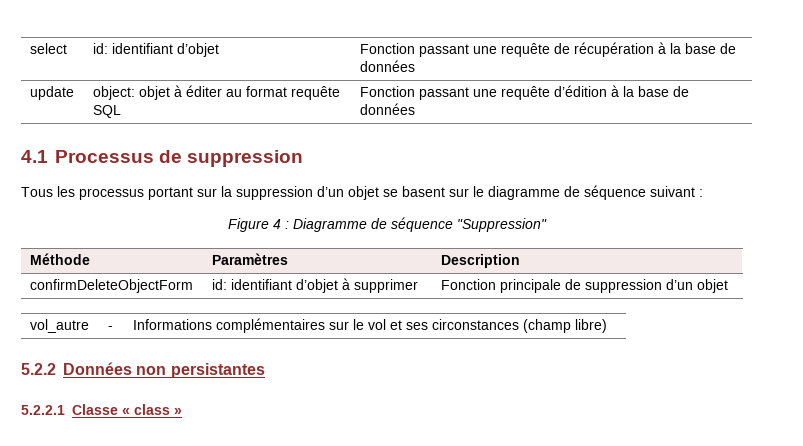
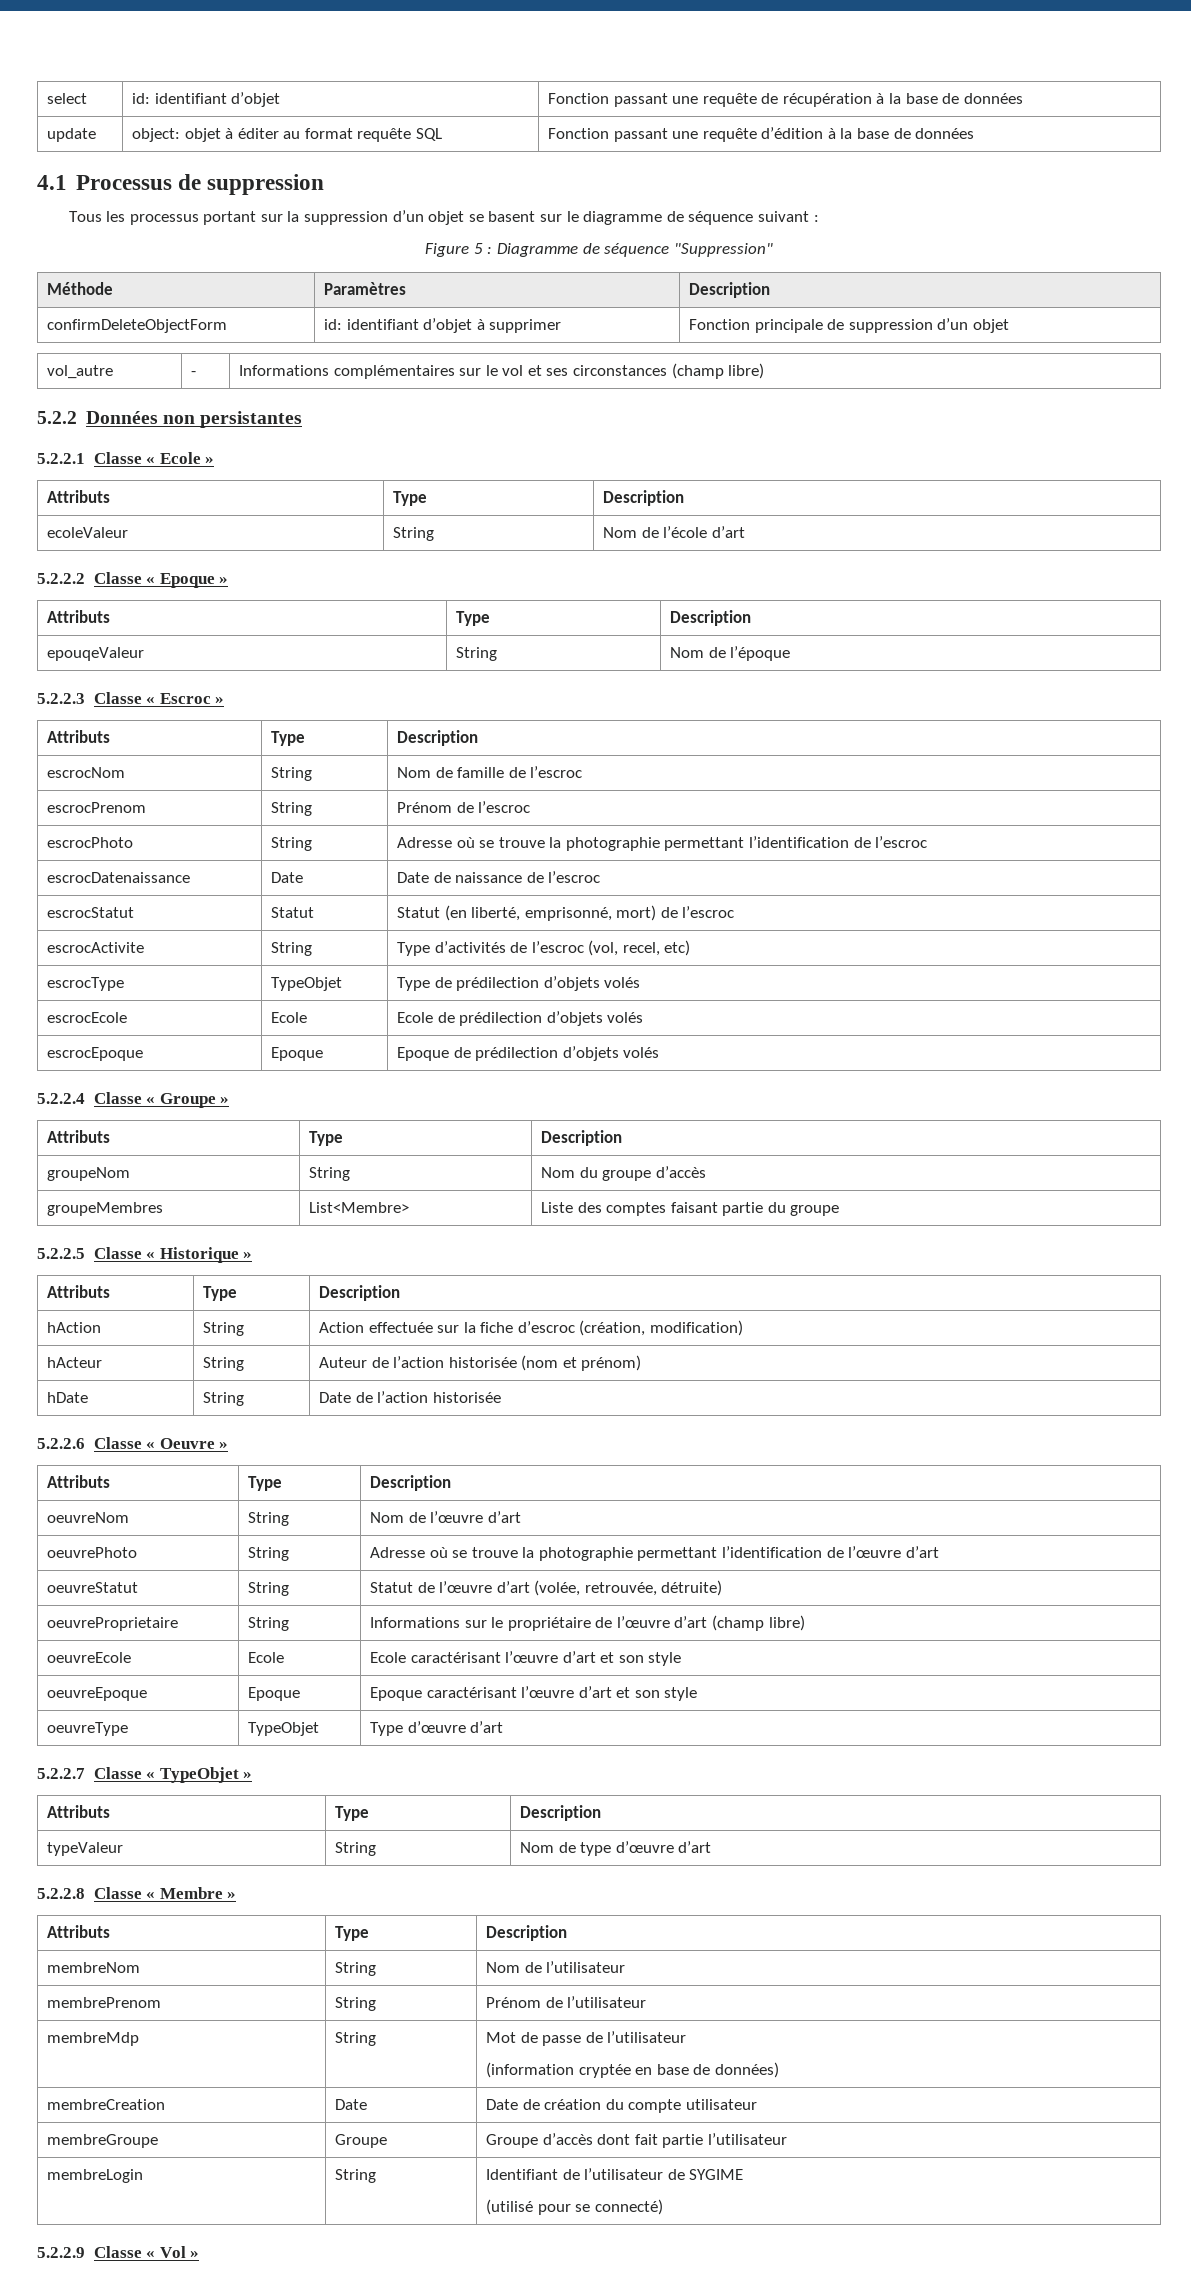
[272,219,281,229] 4 -> [473,243,483,254] 5
[134,404,182,415] class » -> [159,452,215,464] [46,490,110,503] [392,491,427,506] [602,490,684,506] [46,527,128,538] [392,527,434,541] [602,526,745,538] [37,572,229,588] [46,610,110,623] [455,611,490,626] [669,610,751,626] [46,647,144,661] [455,647,497,661] [669,646,791,661] [37,692,225,704] [46,730,110,743] [270,731,305,746] [396,730,478,746] [46,767,125,778] [270,767,312,781] [396,766,583,778] [46,802,146,813] [270,802,312,816] [396,801,531,813] [46,837,133,848] [270,837,312,851] [396,836,928,851] [46,872,190,883] [270,872,303,883] [396,871,601,883] [46,907,134,918] [270,907,314,918] [396,905,735,921] [46,942,144,953] [270,942,312,956] [396,940,691,956] [46,977,124,991] [270,977,342,991] [396,976,641,991] [46,1012,127,1023] [270,1012,307,1023] [396,1011,644,1026] [46,1047,143,1061] [270,1047,323,1061] [396,1046,660,1061] [37,1092,230,1108] [46,1130,110,1143] [308,1131,343,1146] [540,1130,622,1146] [46,1167,130,1181] [308,1167,350,1181] [540,1166,706,1181] [46,1202,163,1216] [308,1202,409,1213] [540,1202,840,1216] [37,1247,253,1263] [46,1285,110,1298] [202,1286,237,1301] [318,1285,400,1301] [46,1322,101,1333] [202,1322,244,1336] [318,1320,744,1336] [46,1357,102,1368] [202,1357,244,1371] [318,1355,642,1371] [46,1392,88,1403] [202,1392,244,1406] [318,1391,501,1403] [37,1437,229,1449] [46,1475,110,1488] [247,1476,282,1491] [369,1475,451,1491] [46,1512,129,1523] [247,1512,289,1526] [369,1511,521,1523] [46,1547,137,1558] [247,1547,289,1561] [369,1546,939,1561] [46,1582,138,1593] [247,1582,289,1596] [369,1580,723,1596] [46,1617,178,1631] [247,1617,289,1631] [369,1615,805,1631] [46,1652,131,1663] [247,1652,284,1663] [369,1651,682,1666] [46,1687,147,1701] [247,1687,300,1701] [369,1686,698,1701] [46,1722,128,1736] [247,1722,319,1736] [369,1721,504,1736] [37,1767,253,1783] [46,1805,110,1818] [334,1806,369,1821] [519,1805,601,1821] [46,1842,123,1856] [334,1842,376,1856] [519,1841,712,1856] [37,1887,237,1899] [46,1925,110,1938] [334,1926,369,1941] [485,1925,567,1941] [46,1962,140,1973] [334,1962,376,1976] [485,1961,626,1973] [46,1997,161,2008] [334,1997,376,2011] [485,1996,647,2008] [46,2032,139,2046] [334,2032,376,2046] [485,2031,687,2046] [485,2062,779,2078] [46,2099,165,2110] [334,2099,367,2110] [485,2099,757,2113] [46,2134,158,2148] [334,2134,387,2148] [485,2133,787,2148] [46,2169,143,2183] [334,2169,376,2183] [485,2168,744,2180] [485,2199,663,2215] [37,2246,200,2258] Ecole » // Attributs | Type | Description // ecoleValeur | String | Nom de l’école d’art // 5.2.2.2 Classe « Epoque » // Attributs | Type | Description // epouqeValeur | String | Nom de l’époque // 5.2.2.3 Classe « Escroc » // Attributs | Type | Description // escrocNom | String | Nom de famille de l’escroc // escrocPrenom | String | Prénom de l’escroc // escrocPhoto | String | Adresse où se trouve la photographie permettant l’identification de l’escroc // escrocDatenaissance | Date | Date de naissance de l’escroc // escrocStatut | Statut | Statut (en liberté, emprisonné, mort) de l’escroc // escrocActivite | String | Type d’activités de l’escroc (vol, recel, etc) // escrocType | TypeObjet | Type de prédilection d’objets volés // escrocEcole | Ecole | Ecole de prédilection d’objets volés // escrocEpoque | Epoque | Epoque de prédilection d’objets volés // 5.2.2.4 Classe « Groupe » // Attributs | Type | Description // groupeNom | String | Nom du groupe d’accès // groupeMembres | List<Membre> | Liste des comptes faisant partie du groupe // 5.2.2.5 Classe « Historique » // Attributs | Type | Description // hAction | String | Action effectuée sur la fiche d’escroc (création, modification) // hActeur | String | Auteur de l’action historisée (nom et prénom) // hDate | String | Date de l’action historisée // 5.2.2.6 Classe « Oeuvre » // Attributs | Type | Description // oeuvreNom | String | Nom de l’œuvre d’art // oeuvrePhoto | String | Adresse où se trouve la photographie permettant l’identification de l’œuvre d’art // oeuvreStatut | String | Statut de l’œuvre d’art (volée, retrouvée, détruite) // oeuvreProprietaire | String | Informations sur le propriétaire de l’œuvre d’art (champ libre) // oeuvreEcole | Ecole | Ecole caractérisant l’œuvre d’art et son style // oeuvreEpoque | Epoque | Epoque caractérisant l’œuvre d’art et son style // oeuvreType | TypeObjet | Type d’œuvre d’art // 5.2.2.7 Classe « TypeObjet » // Attributs | Type | Description // typeValeur | String | Nom de type d’œuvre d’art // 5.2.2.8 Classe « Membre » // Attributs | Type | Description // membreNom | String | Nom de l’utilisateur // membrePrenom | String | Prénom de l’utilisateur // membreMdp | String | Mot de passe de l’utilisateur // (information cryptée en base de données) // membreCreation | Date | Date de création du compte utilisateur // membreGroupe | Groupe | Groupe d’accès dont fait partie l’utilisateur // membreLogin | String | Identifiant de l’utilisateur de SYGIME // (utilisé pour se connecté) // 5.2.2.9 Classe « Vol »

